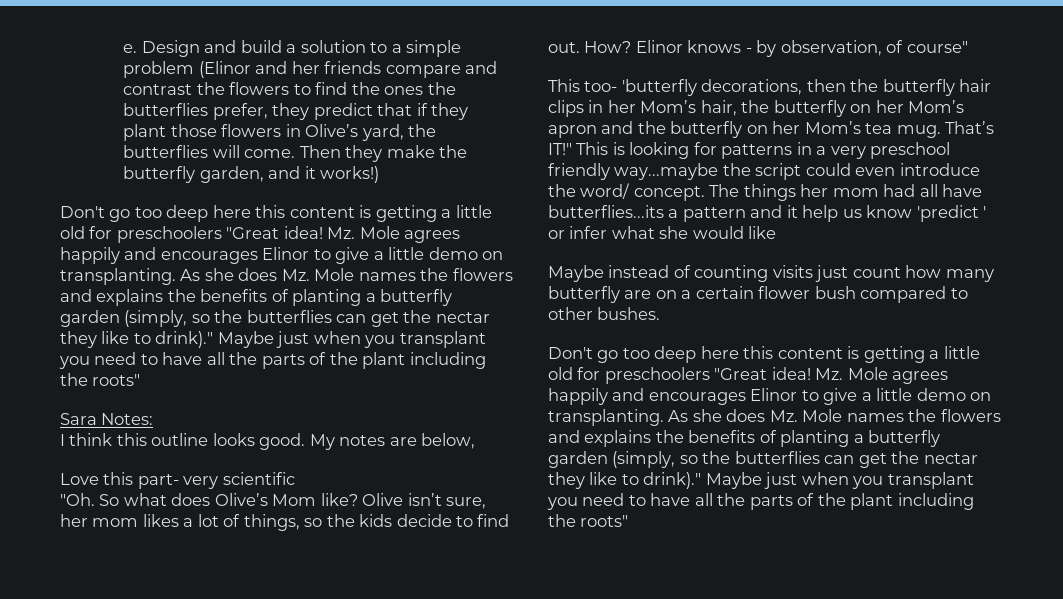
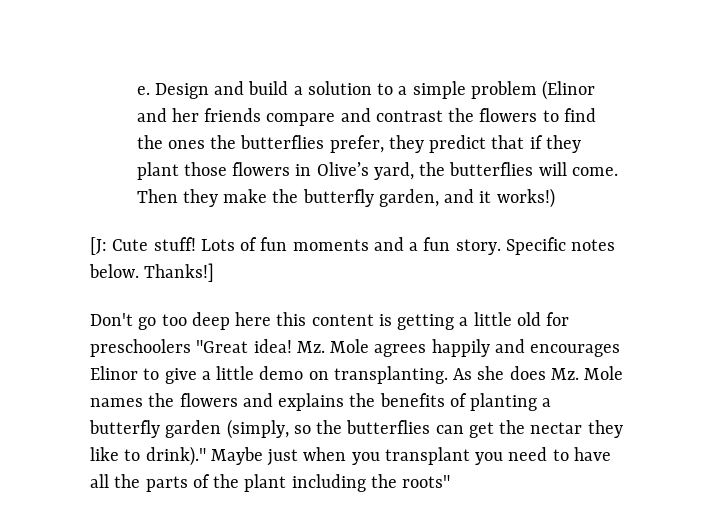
(380, 174) none -> [90,237,616,255] [89,263,215,282] // [J: Cute stuff! Lots of fun moments and a fun story. Specific notes below. Thanks!]
[60,413,154,425] [60,433,476,450] [60,472,295,489] [60,493,487,509] [60,514,510,531] [548,40,968,57] [548,79,992,96] [548,100,965,117] [548,121,995,138] [548,142,951,159] [548,163,980,180] [548,183,983,201] [548,205,987,222] [548,226,777,239] [548,265,994,282] [548,286,968,303] [548,307,661,320] [548,346,980,363] [548,367,949,384] [548,388,992,405] [548,409,1001,426] [548,430,941,447] [548,451,978,468] [548,472,974,489] [547,493,974,510] [548,514,629,527] // Sara Notes: // I think this outline looks good. My notes are below, // Love this part- very scientific // "Oh. So what does Olive’s Mom like? Olive isn’t sure, her mom likes a lot of things, so the kids decide to find out. How? Elinor knows - by observation, of course" // This too- 'butterfly decorations, then the butterfly hair clips in her Mom’s hair, the butterfly on her Mom’s apron and the butterfly on her Mom’s tea mug. That’s IT!" This is looking for patterns in a very preschool friendly way...maybe the script could even introduce the word/ concept. The things her mom had all have butterflies...its a pattern and it help us know 'predict ' or infer what she would like // Maybe instead of counting visits just count how many butterfly are on a certain flower bush compared to other bushes. // Don't go too deep here this content is getting a little old for preschoolers "Great idea! Mz. Mole agrees happily and encourages Elinor to give a little demo on transplanting. As she does Mz. Mole names the flowers and explains the benefits of planting a butterfly garden (simply, so the butterflies can get the nectar they like to drink)." Maybe just when you transplant you need to have all the parts of the plant including the roots" -> (451, 481) none

